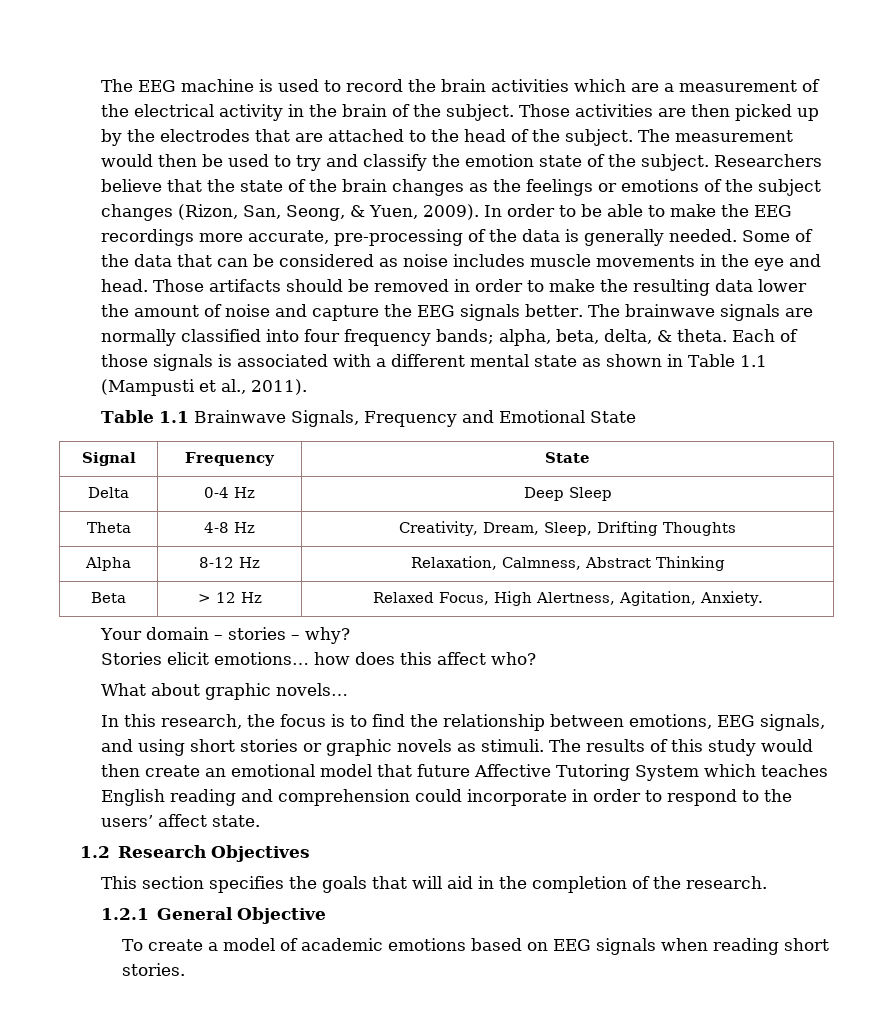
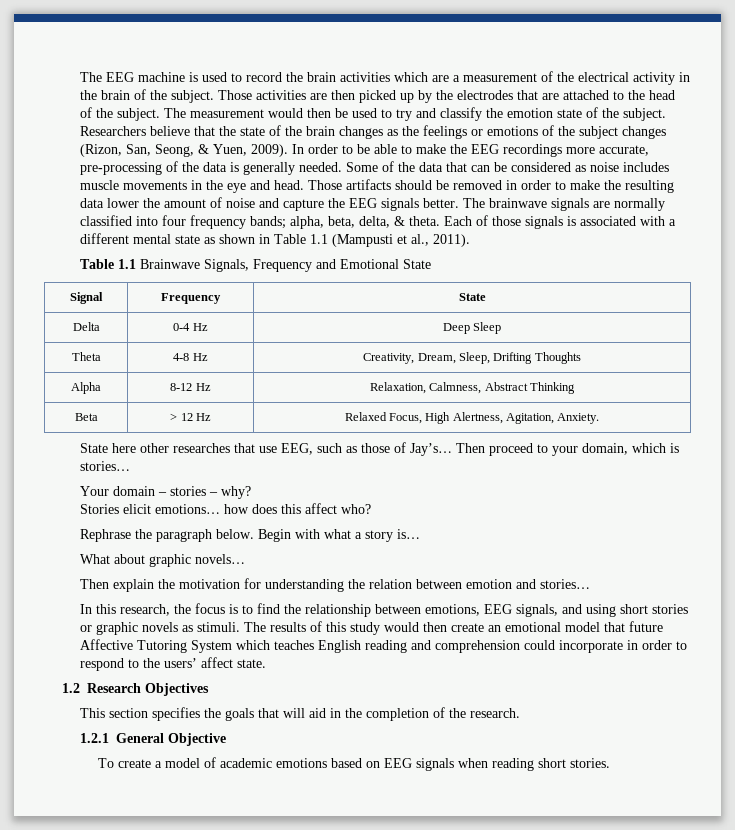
(763, 598) none -> [80,442,680,456] [80,461,131,471] // State here other researches that use EEG, such as those of Jay’s… Then proceed to your domain, which is stories…
[101,683,349,700] What about graphic novels… -> [80,529,421,542] [80,554,246,567] [80,578,591,592] Rephrase the paragraph below. Begin with what a story is… // What about graphic novels… // Then explain the motivation for understanding the relation between emotion and stories…

